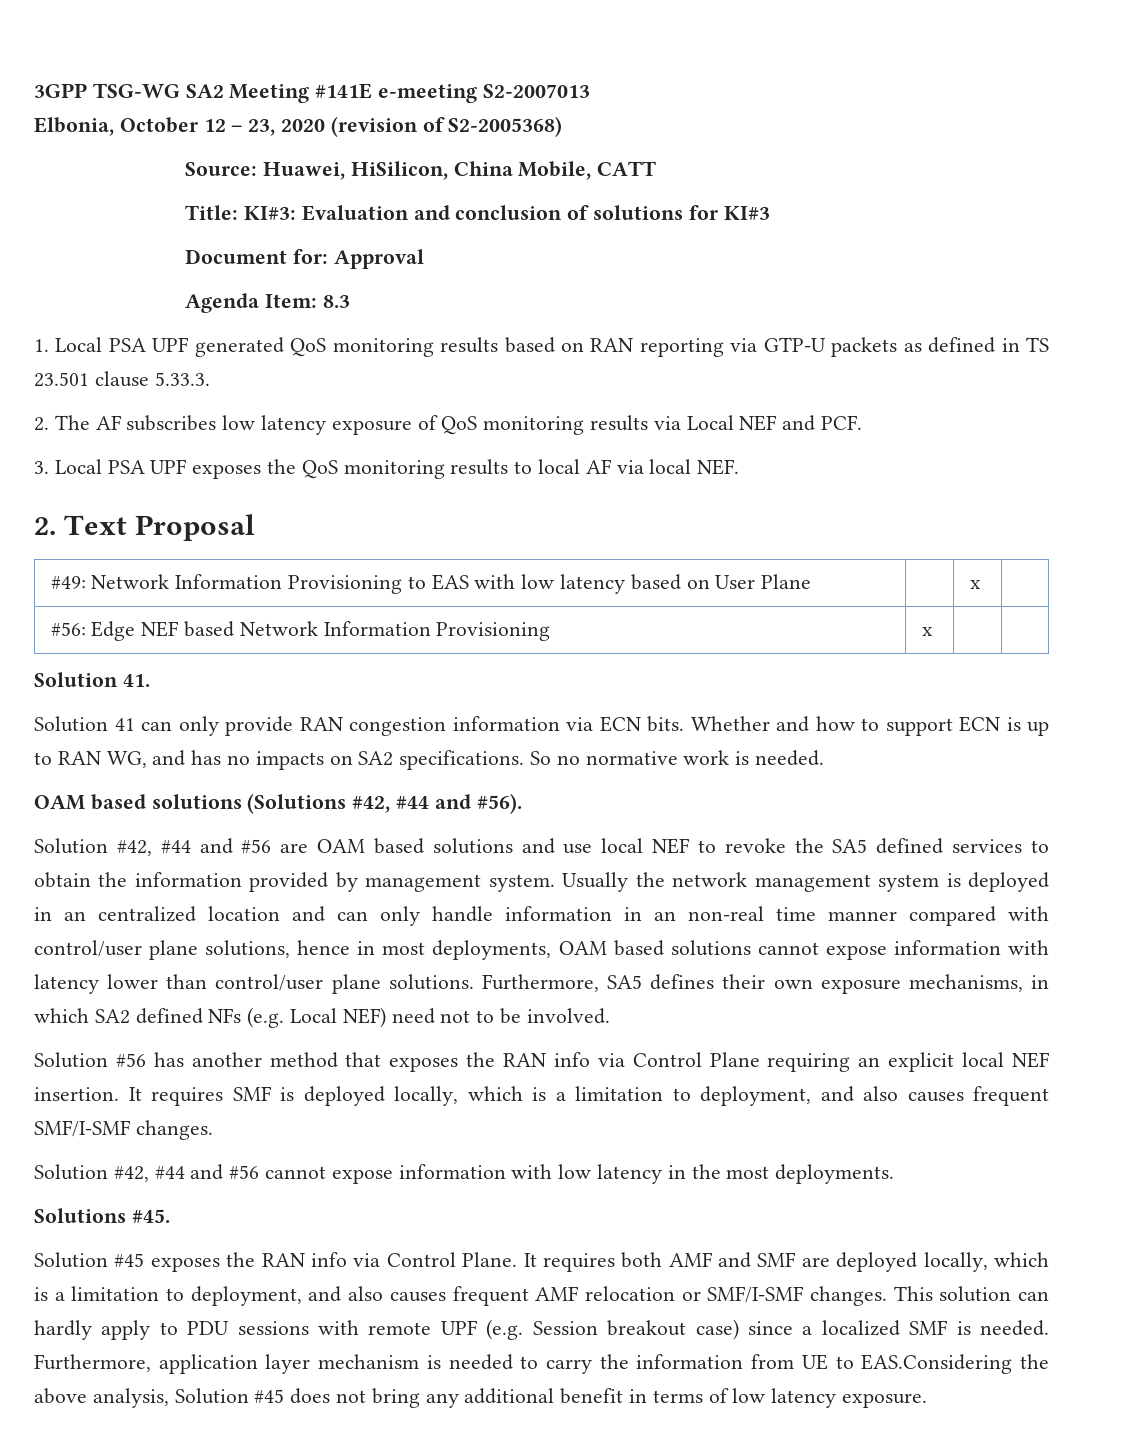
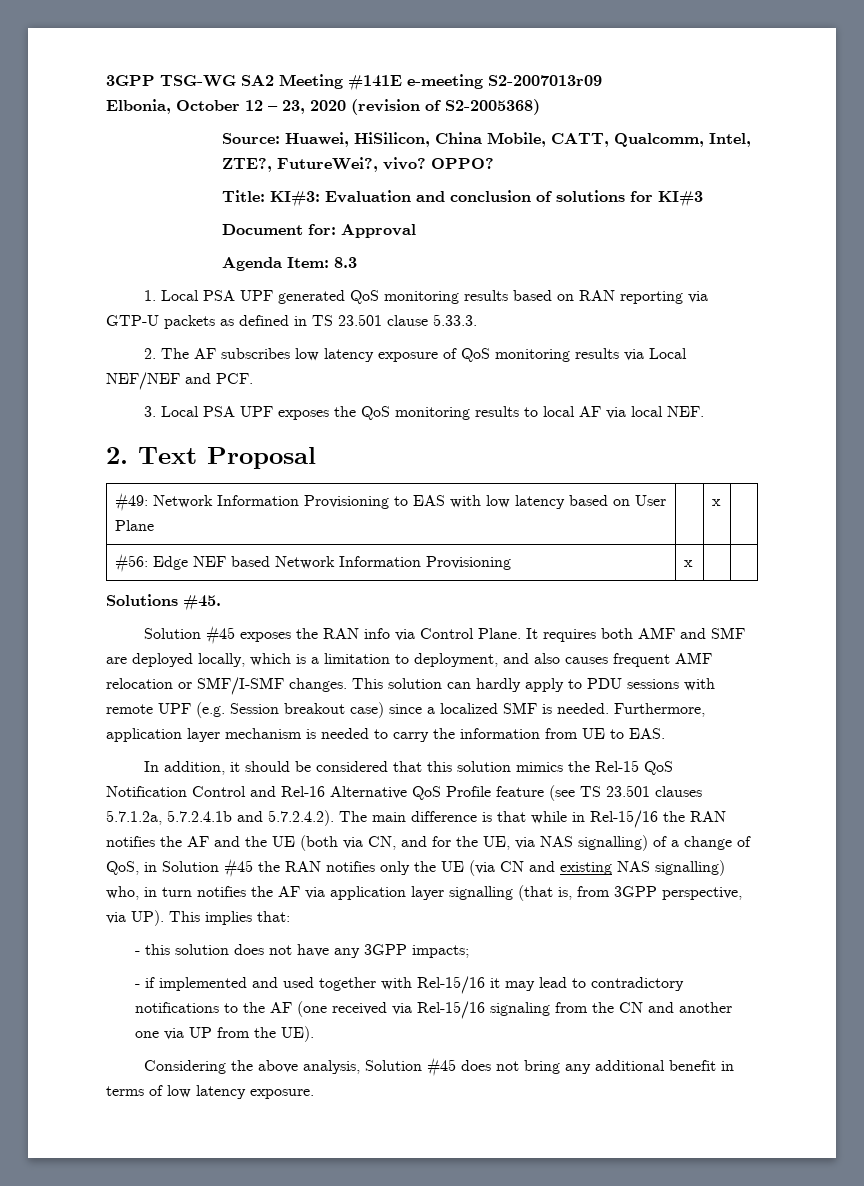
[482,84,590,98] S2-2007013 -> [488,75,602,86] S2-2007013r09
[597,161,657,176] CATT -> [550,133,751,147] [221,157,494,172] CATT, Qualcomm, Intel, ZTE?, FutureWei?, vivo? OPPO?
[739,415,778,431] NEF -> [106,372,180,390] NEF/NEF
[34,672,150,687] [34,716,1049,736] [34,750,825,770] [34,793,522,814] [34,838,1050,856] [34,872,1049,892] [34,906,1049,926] [34,940,1050,960] [34,974,1050,994] [34,1007,610,1028] [34,1052,1050,1072] [34,1086,1049,1106] [34,1120,213,1140] [34,1164,895,1184] // Solution 41. // Solution 41 can only provide RAN congestion information via ECN bits. Whether and how to support ECN is up to RAN WG, and has no impacts on SA2 specifications. So no normative work is needed. // OAM based solutions (Solutions #42, #44 and #56). // Solution #42, #44 and #56 are OAM based solutions and use local NEF to revoke the SA5 defined services to obtain the information provided by management system. Usually the network management system is deployed in an centralized location and can only handle information in an non-real time manner compared with control/user plane solutions, hence in most deployments, OAM based solutions cannot expose information with latency lower than control/user plane solutions. Furthermore, SA5 defines their own exposure mechanisms, in which SA2 defined NFs (e.g. Local NEF) need not to be involved. // Solution #56 has another method that exposes the RAN info via Control Plane requiring an explicit local NEF insertion. It requires SMF is deployed locally, which is a limitation to deployment, and also causes frequent SMF/I-SMF changes. // Solution #42, #44 and #56 cannot expose information with low latency in the most deployments. -> (694, 563) none
[861,1354,1013,1374] EAS.Considering -> [629,728,665,739] [144,760,674,775] [106,785,702,801] [106,810,726,828] [106,835,751,851] [106,858,725,878] [106,885,742,901] [106,910,290,926] [134,944,469,958] [134,976,684,994] [134,1001,732,1019] [134,1026,314,1042] [144,1060,227,1074] EAS. // In addition, it should be considered that this solution mimics the Rel-15 QoS Notification Control and Rel-16 Alternative QoS Profile feature (see TS 23.501 clauses 5.7.1.2a, 5.7.2.4.1b and 5.7.2.4.2). The main difference is that while in Rel-15/16 the RAN notifies the AF and the UE (both via CN, and for the UE, via NAS signalling) of a change of QoS, in Solution #45 the RAN notifies only the UE (via CN and existing NAS signalling) who, in turn notifies the AF via application layer signalling (that is, from 3GPP perspective, via UP). This implies that: // - this solution does not have any 3GPP impacts; // - if implemented and used together with Rel-15/16 it may lead to contradictory notifications to the AF (one received via Rel-15/16 signaling from the CN and another one via UP from the UE). // Considering

